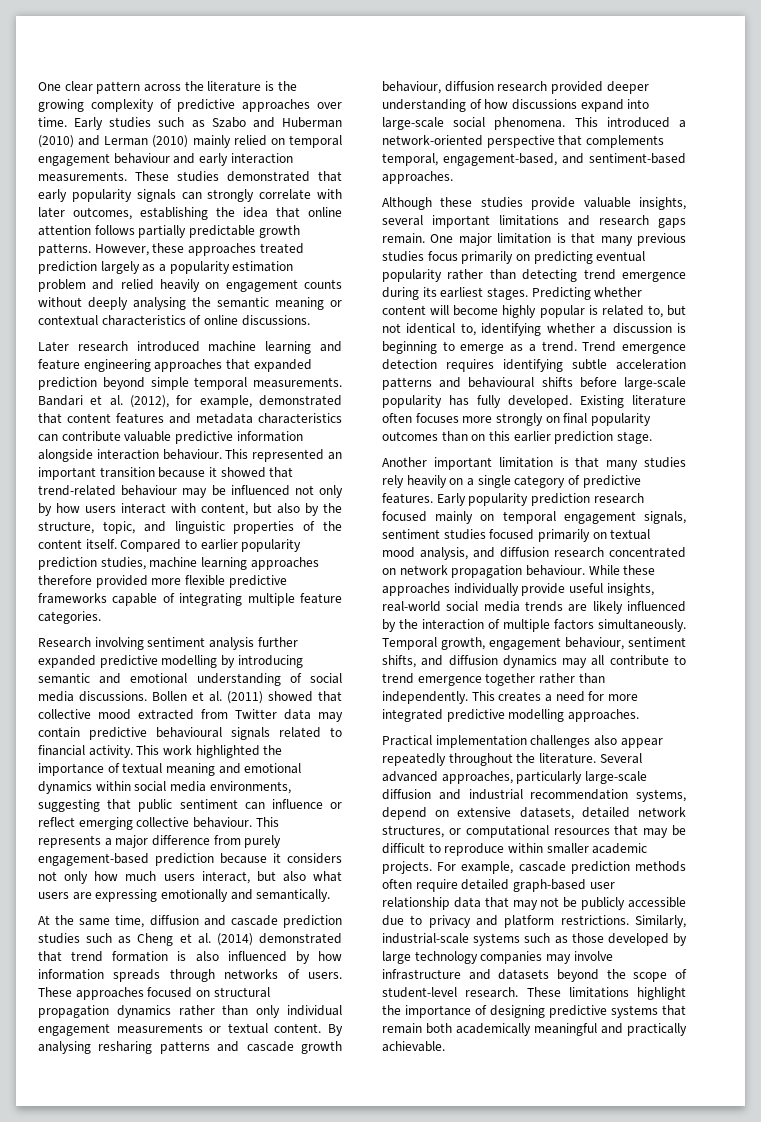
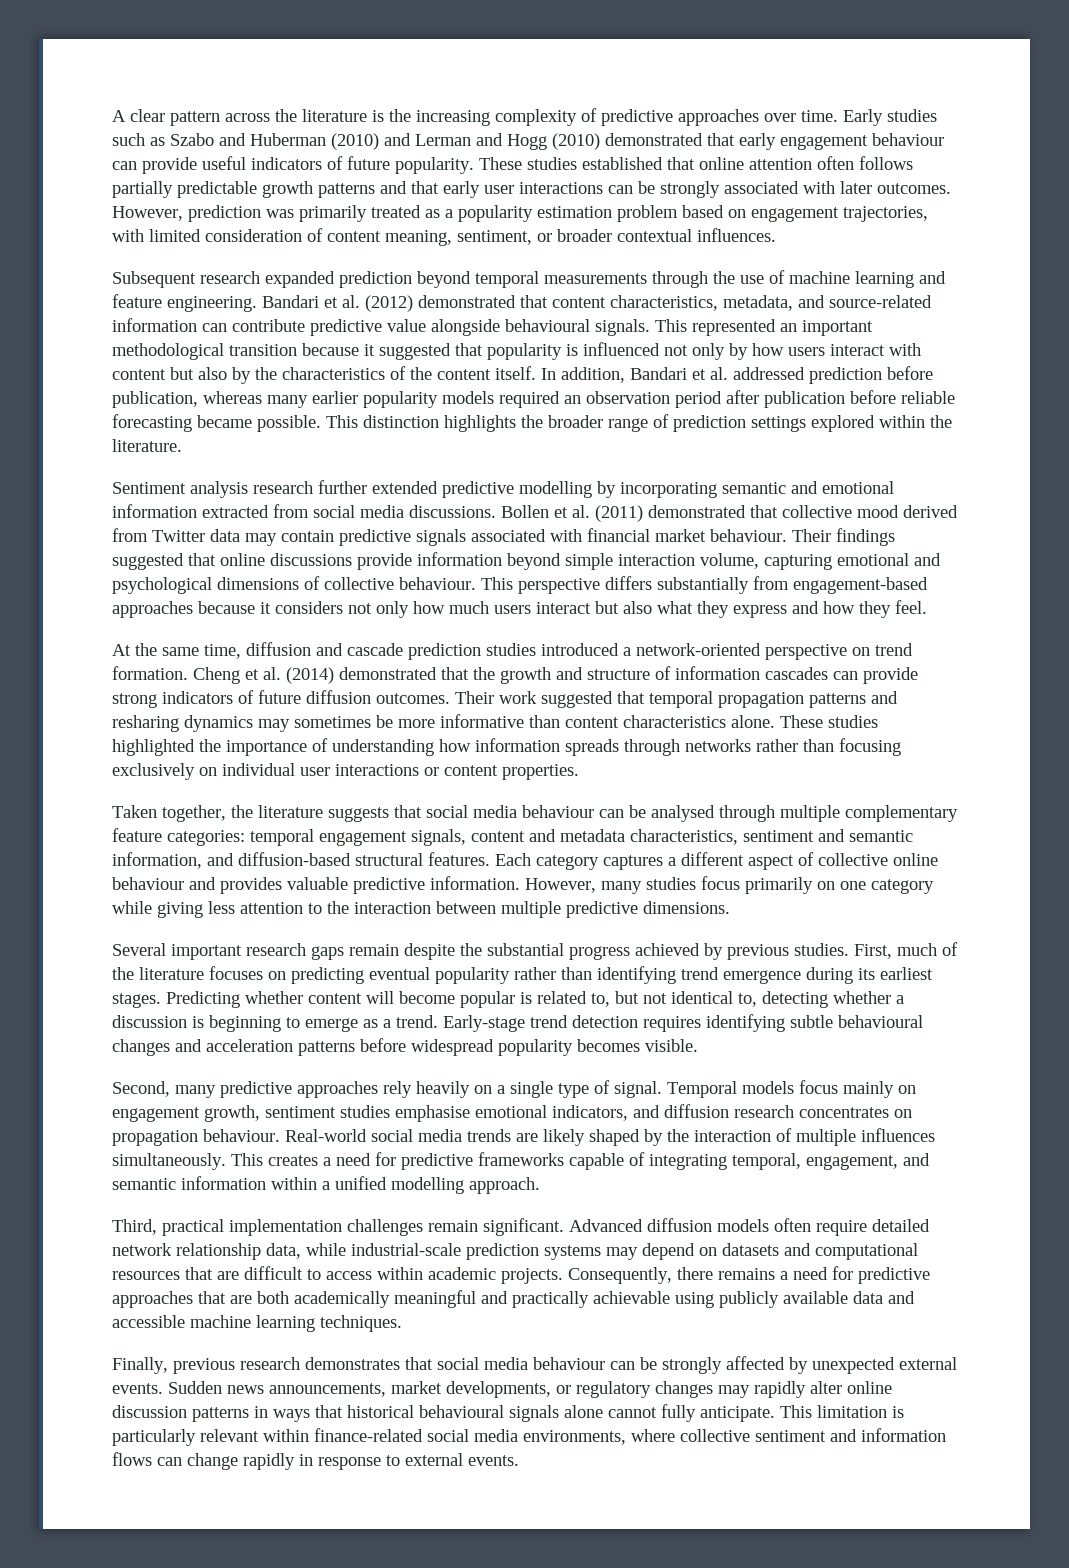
[38,82,61,91] One -> [112,110,126,122] A
[38,99,84,112] growing -> [416,110,490,126] increasing
[152,135,342,148] [38,153,293,166] [38,171,342,182] [38,189,343,202] [38,207,268,220] (2010) mainly relied on temporal engagement behaviour and early interaction measurements. These studies demonstrated that early popularity signals can strongly correlate with later outcomes, establishing the idea -> [476,133,944,150] [112,156,663,174] and Hogg (2010) demonstrated that early engagement behaviour can provide useful indicators of future popularity. These studies established
(91, 230) none -> [817,156,854,170] often
[38,243,304,256] [38,261,140,274] patterns. However, these approaches treated prediction largely -> [318,181,951,198] [112,205,421,222] patterns and that early user interactions can be strongly associated with later outcomes. However, prediction was primarily treated
[92,279,342,292] [38,297,342,310] [38,315,310,326] [38,341,342,354] [38,359,312,372] [38,377,342,390] [38,395,342,408] [38,413,342,424] [38,431,303,444] [38,449,222,462] and relied heavily on engagement counts without deeply analysing the semantic meaning or contextual characteristics of online discussions. // Later research introduced machine learning and feature engineering approaches that expanded prediction beyond simple temporal measurements. Bandari et al. (2012), for example, demonstrated that content features and metadata characteristics can contribute valuable predictive information alongside interaction behaviour. -> [682,205,928,222] [112,228,776,246] [112,270,946,288] [112,294,932,312] [112,318,650,336] based on engagement trajectories, with limited consideration of content meaning, sentiment, or broader contextual influences. // Subsequent research expanded prediction beyond temporal measurements through the use of machine learning and feature engineering. Bandari et al. (2012) demonstrated that content characteristics, metadata, and source-related information can contribute predictive value alongside behavioural signals.
(96, 473) none -> [112,343,224,360] methodological
[220,467,294,478] [38,485,226,498] showed that trend-related behaviour may be -> [379,343,578,360] suggested that popularity is
[201,503,248,516] content, -> [112,369,166,380] content
[38,521,342,534] [38,539,302,552] [38,557,319,570] [38,575,287,588] [38,593,342,606] [38,611,101,624] [38,637,298,650] [38,655,96,668] structure, topic, and linguistic properties of the content itself. Compared to earlier popularity prediction studies, machine learning approaches therefore provided more flexible predictive frameworks capable of integrating multiple feature categories. // Research involving sentiment analysis further expanded -> [282,366,933,384] [112,390,955,408] [112,414,952,432] [112,439,182,452] [112,480,438,498] characteristics of the content itself. In addition, Bandari et al. addressed prediction before publication, whereas many earlier popularity models required an observation period after publication before reliable forecasting became possible. This distinction highlights the broader range of prediction settings explored within the literature. // Sentiment analysis research further extended
[237,655,303,668] introducing -> [620,482,717,498] incorporating
[196,673,302,686] understanding of -> [112,504,309,518] information extracted from
[268,691,313,702] showed -> [648,505,746,518] demonstrated
[138,709,194,720] extracted -> [903,505,958,518] derived
[156,727,342,740] [38,745,283,758] [38,763,302,776] [38,781,291,794] [38,799,342,812] [38,817,279,830] [38,835,282,848] [38,853,214,866] behavioural signals related to financial activity. This work highlighted the importance of textual meaning and emotional dynamics within social media environments, suggesting that public sentiment can influence or reflect emerging collective behaviour. This represents a major difference from purely engagement-based prediction -> [416,528,895,546] [112,552,941,570] [112,576,928,594] [112,601,193,618] signals associated with financial market behaviour. Their findings suggested that online discussions provide information beyond simple interaction volume, capturing emotional and psychological dimensions of collective behaviour. This perspective differs substantially from engagement-based approaches
[201,871,250,884] interact, -> [536,602,591,614] interact
[38,889,331,902] users are expressing emotionally and semantically. -> [697,600,927,618] they express and how they feel.
[86,933,132,944] such as -> [541,643,913,660] [112,666,188,680] introduced a network-oriented perspective on trend formation.
[71,951,310,964] trend formation is also influenced by -> [473,666,918,684] [112,690,898,708] [112,714,878,732] [112,738,434,756] the growth and structure of information cascades can provide strong indicators of future diffusion outcomes. Their work suggested that temporal propagation patterns and resharing dynamics may sometimes be more informative than content characteristics alone. These studies highlighted the importance of understanding
[287,969,342,979] [38,987,270,1000] [38,1005,342,1018] [38,1023,343,1036] [38,1041,342,1054] [382,81,649,94] [382,99,650,112] [382,117,686,130] [382,135,664,148] [382,153,686,166] [382,171,453,184] [382,197,686,210] [382,215,686,228] [382,233,686,246] [382,251,514,264] of users. These approaches focused on structural propagation dynamics rather than only individual engagement measurements or textual content. By analysing resharing patterns and cascade growth behaviour, diffusion research provided deeper understanding of how discussions expand into large-scale social phenomena. This introduced a network-oriented perspective that complements temporal, engagement-based, and sentiment-based approaches. // Although these studies provide valuable insights, several important limitations and research gaps remain. One major limitation is that many previous studies focus primarily -> [756,738,901,756] [112,763,579,780] [112,805,958,822] [112,828,913,846] [112,852,938,870] [112,876,934,894] [112,901,730,918] [112,942,958,960] [112,966,263,980] rather than focusing exclusively on individual user interactions or content properties. // Taken together, the literature suggests that social media behaviour can be analysed through multiple complementary feature categories: temporal engagement signals, content and metadata characteristics, sentiment and semantic information, and diffusion-based structural features. Each category captures a different aspect of collective online behaviour and provides valuable predictive information. However, many studies focus primarily on one category while giving less attention to the interaction between multiple predictive dimensions. // Several important research gaps remain despite the substantial progress achieved by previous studies. First, much of the literature focuses
[522,269,578,282] detecting -> [597,966,676,984] identifying
[502,305,537,318] highly -> (455, 997) none
[481,323,542,336] identifying -> [762,991,828,1008] detecting
[582,341,686,354] Trend emergence -> [443,1015,568,1032] Early-stage trend
[616,359,686,370] [382,377,686,390] [382,395,686,408] [382,413,651,426] [382,431,652,444] [382,457,686,470] acceleration patterns and behavioural shifts before large-scale popularity has fully developed. Existing literature often focuses more strongly on final popularity outcomes than on this earlier prediction stage. // Another important limitation is that many studies -> [838,1015,923,1028] [112,1038,698,1056] [112,1081,378,1098] behavioural changes and acceleration patterns before widespread popularity becomes visible. // Second, many predictive approaches
[514,475,641,488] [382,493,644,506] [382,511,686,524] [382,529,651,542] [382,547,686,560] [382,565,656,578] [382,583,654,596] [382,601,441,612] category of predictive features. Early popularity prediction research focused mainly on temporal engagement signals, sentiment studies focused primarily on textual mood analysis, and diffusion research concentrated on network propagation behaviour. While these approaches individually provide useful insights, real-world -> [558,1080,916,1098] [112,1104,912,1122] [112,1129,367,1146] type of signal. Temporal models focus mainly on engagement growth, sentiment studies emphasise emotional indicators, and diffusion research concentrates on propagation behaviour. Real-world
[627,601,686,612] influenced -> [589,1129,640,1146] shaped
[554,619,686,632] [382,637,686,650] [382,655,686,668] [382,673,605,686] [382,691,468,704] factors simultaneously. Temporal growth, engagement behaviour, sentiment shifts, and diffusion dynamics may all contribute to trend emergence together rather than independently. -> [861,1128,935,1142] [112,1153,226,1170] influences simultaneously.
[607,694,638,701] [382,709,639,722] [382,735,663,748] [382,753,642,766] [382,771,647,784] [382,789,686,802] [382,807,686,820] [382,825,686,838] [382,843,648,856] [382,861,686,874] [382,879,615,892] [382,897,686,910] [382,915,686,928] [382,933,687,946] [382,951,613,964] [382,969,687,982] [382,987,686,1000] [382,1005,686,1018] [382,1023,422,1034] more integrated predictive modelling approaches. // Practical implementation challenges also appear repeatedly throughout the literature. Several advanced approaches, particularly large-scale diffusion and industrial recommendation systems, depend on extensive datasets, detailed network structures, or computational resources that may be difficult to reproduce within smaller academic projects. For example, cascade prediction methods often require detailed graph-based user relationship data that may not be publicly accessible due to privacy and platform restrictions. Similarly, industrial-scale systems such as those developed by large technology companies may involve infrastructure and datasets beyond the scope of student-level research. These limitations highlight the importance of designing predictive systems that remain -> [401,1152,930,1170] [112,1176,540,1194] [112,1218,930,1236] [112,1243,918,1260] [112,1266,930,1284] [112,1291,252,1308] predictive frameworks capable of integrating temporal, engagement, and semantic information within a unified modelling approach. // Third, practical implementation challenges remain significant. Advanced diffusion models often require detailed network relationship data, while industrial-scale prediction systems may depend on datasets and computational resources that are difficult to access within academic projects. Consequently, there remains a need for predictive approaches that are
[382,1041,445,1052] achievable. -> [593,1291,915,1308] [112,1315,402,1332] [112,1356,957,1374] [112,1381,892,1398] [112,1404,904,1422] [112,1428,946,1446] [112,1452,519,1470] achievable using publicly available data and accessible machine learning techniques. // Finally, previous research demonstrates that social media behaviour can be strongly affected by unexpected external events. Sudden news announcements, market developments, or regulatory changes may rapidly alter online discussion patterns in ways that historical behavioural signals alone cannot fully anticipate. This limitation is particularly relevant within finance-related social media environments, where collective sentiment and information flows can change rapidly in response to external events.

